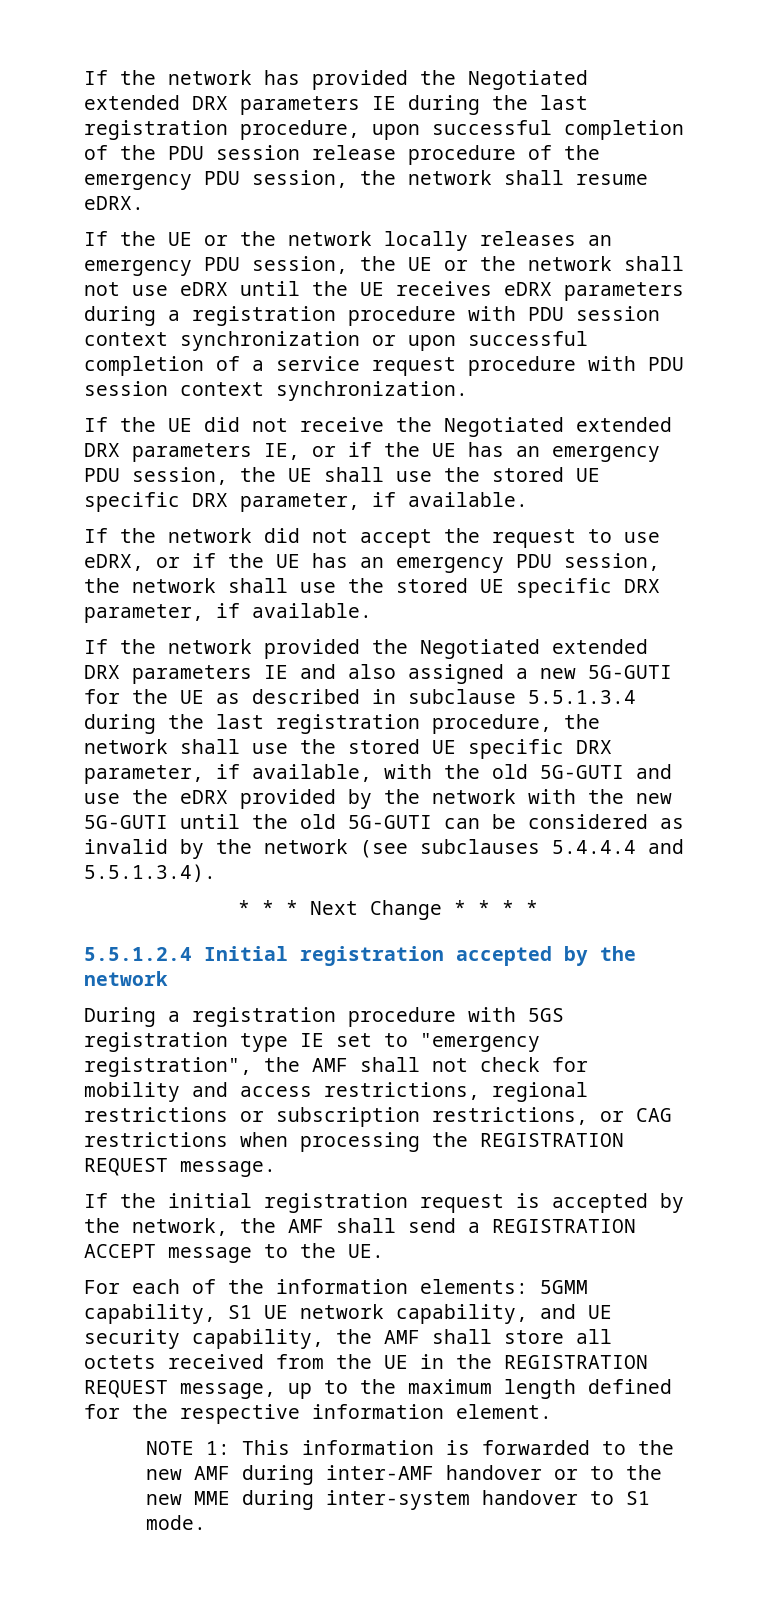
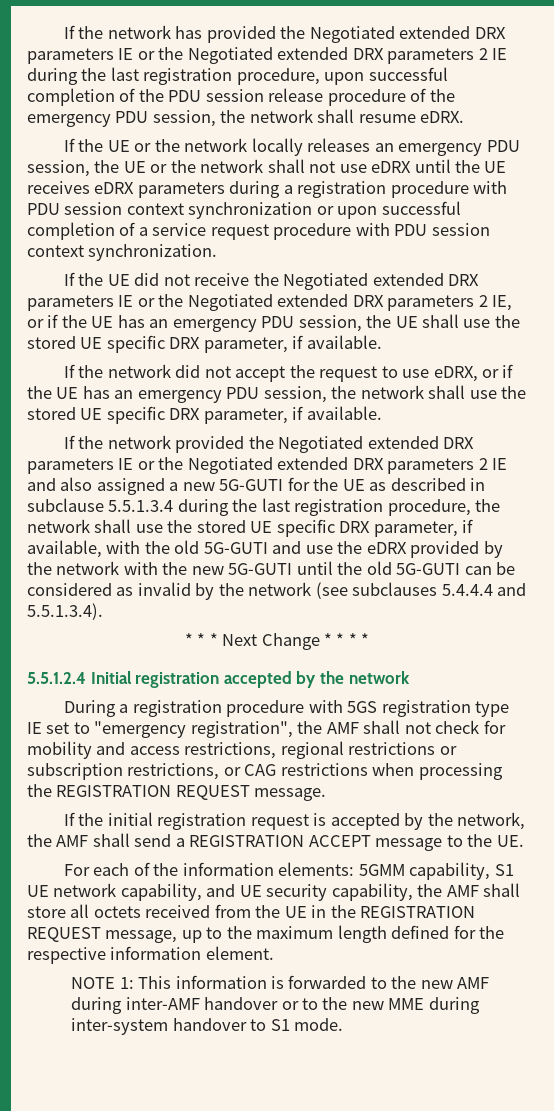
(396, 103) none -> [137,47,508,64] or the Negotiated extended DRX parameters 2 IE
(252, 452) none -> [118,294,488,311] IE or the Negotiated extended DRX parameters 2
(288, 672) none -> [137,457,508,474] or the Negotiated extended DRX parameters 2 IE

